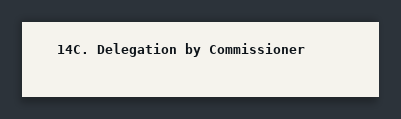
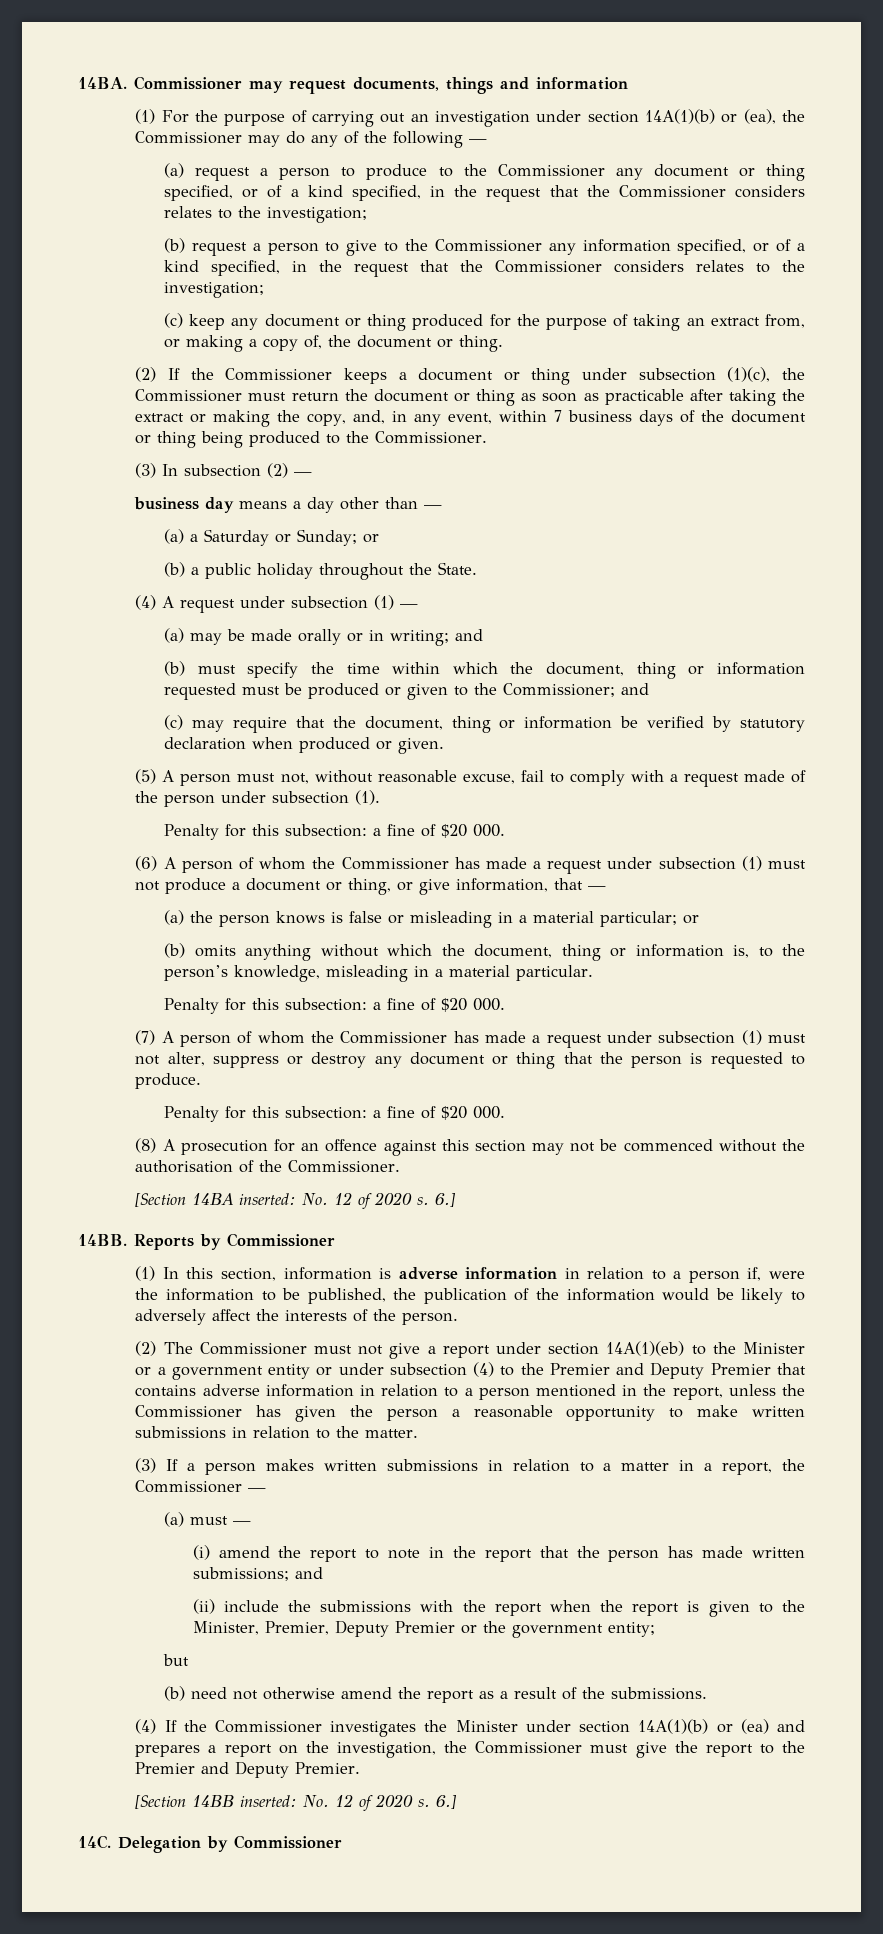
(57, 49) none -> [78,76,628,94] [135,109,805,127] [135,131,488,148] [164,163,806,181] [164,185,805,202] [164,206,368,223] [164,238,806,256] [164,260,805,277] [164,282,265,298] [164,313,806,331] [164,335,504,352] [135,367,805,385] [135,389,806,406] [135,410,806,427] [135,431,488,448] [135,463,313,478] [134,497,443,513] [164,529,380,546] [164,562,478,580] [135,595,419,613] [164,628,484,646] [164,661,805,679] [164,683,650,700] [164,715,805,733] [164,737,445,754] [135,769,806,787] [135,790,381,807] [164,824,506,840] [135,856,807,874] [135,878,607,895] [164,910,700,928] [164,943,806,961] [164,965,594,982] [164,998,506,1014] [135,1030,806,1048] [135,1052,806,1069] [135,1073,202,1089] [164,1106,506,1122] [135,1138,806,1156] [135,1160,401,1173] [135,1192,457,1210] [78,1233,335,1250] [135,1266,806,1283] [135,1288,805,1304] [135,1309,459,1325] [135,1341,806,1359] [135,1362,806,1380] [135,1384,806,1400] [135,1405,805,1422] [135,1426,419,1439] [135,1458,805,1475] [135,1480,267,1493] [164,1512,252,1527] [192,1545,806,1562] [192,1567,323,1581] [192,1599,805,1617] [192,1620,655,1638] [163,1654,190,1666] [164,1686,708,1703] [135,1719,806,1737] [135,1741,806,1758] [135,1761,361,1778] [135,1794,458,1812] 14BA. Commissioner may request documents, things and information // (1) For the purpose of carrying out an investigation under section 14A(1)(b) or (ea), the Commissioner may do any of the following — // (a) request a person to produce to the Commissioner any document or thing specified, or of a kind specified, in the request that the Commissioner considers relates to the investigation; // (b) request a person to give to the Commissioner any information specified, or of a kind specified, in the request that the Commissioner considers relates to the investigation; // (c) keep any document or thing produced for the purpose of taking an extract from, or making a copy of, the document or thing. // (2) If the Commissioner keeps a document or thing under subsection (1)(c), the Commissioner must return the document or thing as soon as practicable after taking the extract or making the copy, and, in any event, within 7 business days of the document or thing being produced to the Commissioner. // (3) In subsection (2) — // business day means a day other than — // (a) a Saturday or Sunday; or // (b) a public holiday throughout the State. // (4) A request under subsection (1) — // (a) may be made orally or in writing; and // (b) must specify the time within which the document, thing or information requested must be produced or given to the Commissioner; and // (c) may require that the document, thing or information be verified by statutory declaration when produced or given. // (5) A person must not, without reasonable excuse, fail to comply with a request made of the person under subsection (1). // Penalty for this subsection: a fine of $20 000. // (6) A person of whom the Commissioner has made a request under subsection (1) must not produce a document or thing, or give information, that — // (a) the person knows is false or misleading in a material particular; or // (b) omits anything without which the document, thing or information is, to the person’s knowledge, misleading in a material particular. // Penalty for this subsection: a fine of $20 000. // (7) A person of whom the Commissioner has made a request under subsection (1) must not alter, suppress or destroy any document or thing that the person is requested to produce. // Penalty for this subsection: a fine of $20 000. // (8) A prosecution for an offence against this section may not be commenced without the authorisation of the Commissioner. // [Section 14BA inserted: No. 12 of 2020 s. 6.] // 14BB. Reports by Commissioner // (1) In this section, information is adverse information in relation to a person if, were the information to be published, the publication of the information would be likely to adversely affect the interests of the person. // (2) The Commissioner must not give a report under section 14A(1)(eb) to the Minister or a government entity or under subsection (4) to the Premier and Deputy Premier that contains adverse information in relation to a person mentioned in the report, unless the Commissioner has given the person a reasonable opportunity to make written submissions in relation to the matter. // (3) If a person makes written submissions in relation to a matter in a report, the Commissioner — // (a) must — // (i) amend the report to note in the report that the person has made written submissions; and // (ii) include the submissions with the report when the report is given to the Minister, Premier, Deputy Premier or the government entity; // but // (b) need not otherwise amend the report as a result of the submissions. // (4) If the Commissioner investigates the Minister under section 14A(1)(b) or (ea) and prepares a report on the investigation, the Commissioner must give the report to the Premier and Deputy Premier. // [Section 14BB inserted: No. 12 of 2020 s. 6.] //

